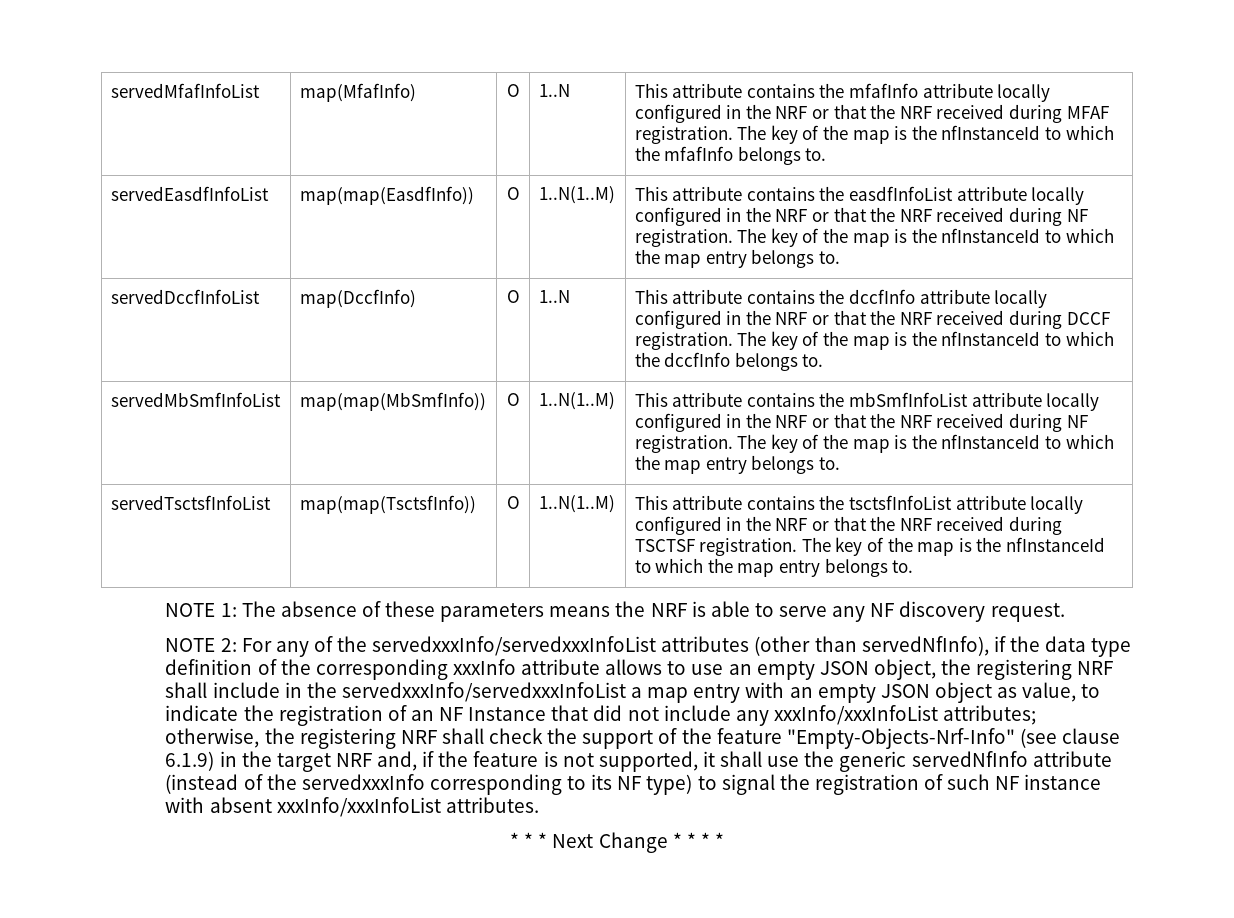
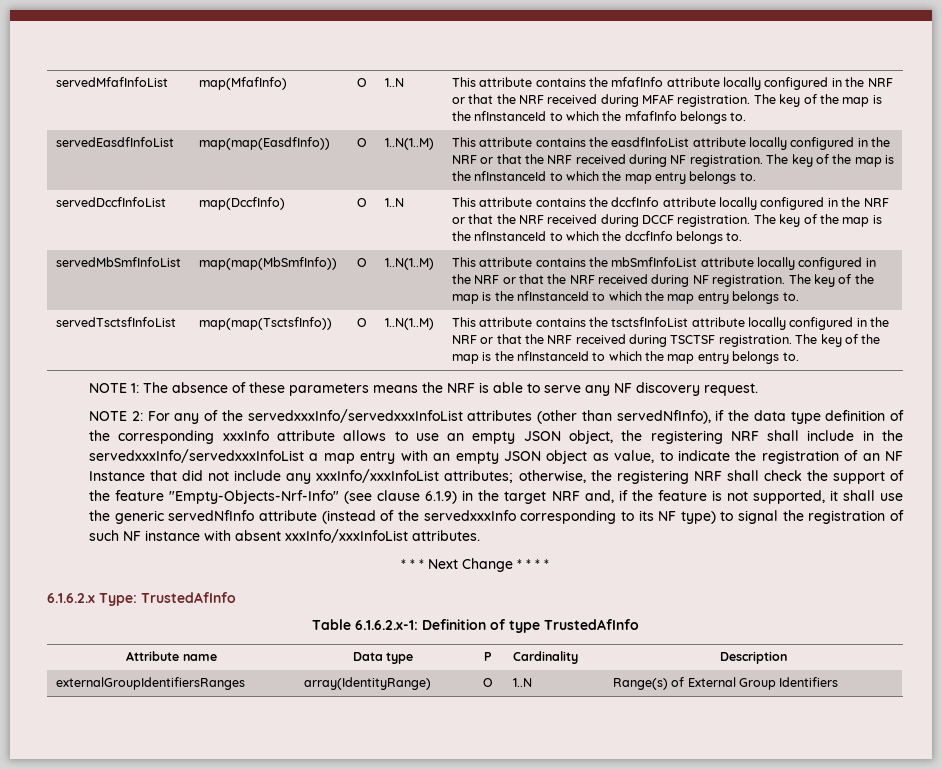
(725, 840) none -> [47,592,236,606] [311,619,639,633] [126,651,217,661] [352,652,414,664] [483,652,492,661] [512,651,578,664] [720,651,787,664] [55,677,245,690] [303,677,431,690] [482,678,493,687] [512,678,532,687] [612,677,839,690] // 6.1.6.2.x Type: TrustedAfInfo // Table 6.1.6.2.x-1: Definition of type TrustedAfInfo // Attribute name | Data type | P | Cardinality | Description // externalGroupIdentifiersRanges | array(IdentityRange) | O | 1..N | Range(s) of External Group Identifiers

